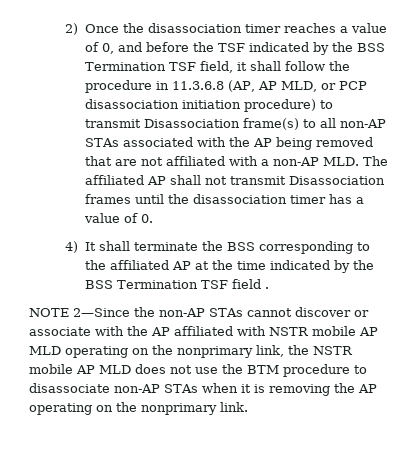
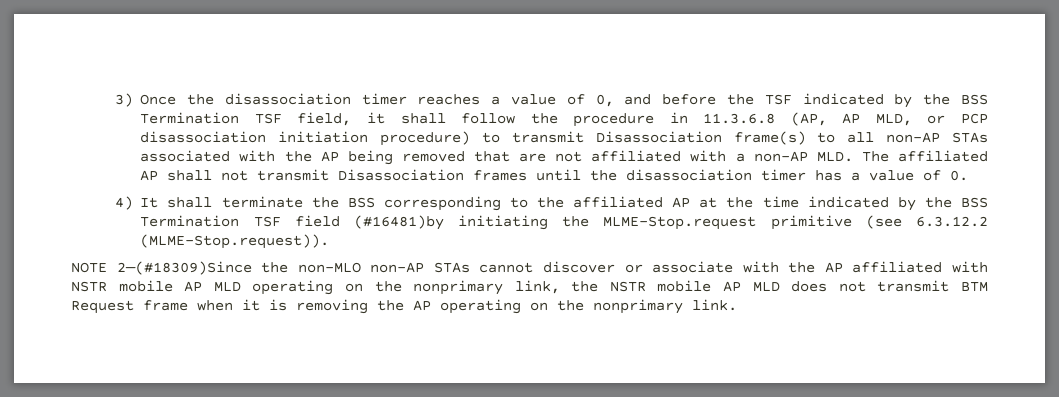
[65,23,79,35] 2) -> [114,93,133,107] 3)
[264,287,269,289] [29,307,155,317] . // NOTE 2—Since the -> [353,215,988,230] [140,234,330,249] [71,261,361,275] (#16481)by initiating the MLME-Stop.request primitive (see 6.3.12.2 (MLME-Stop.request)). // NOTE 2—(#18309)Since the non-MLO
[195,364,367,377] [29,383,198,393] use the BTM procedure to disassociate non-AP STAs -> [877,280,989,292] [71,300,188,314] transmit BTM Request frame

